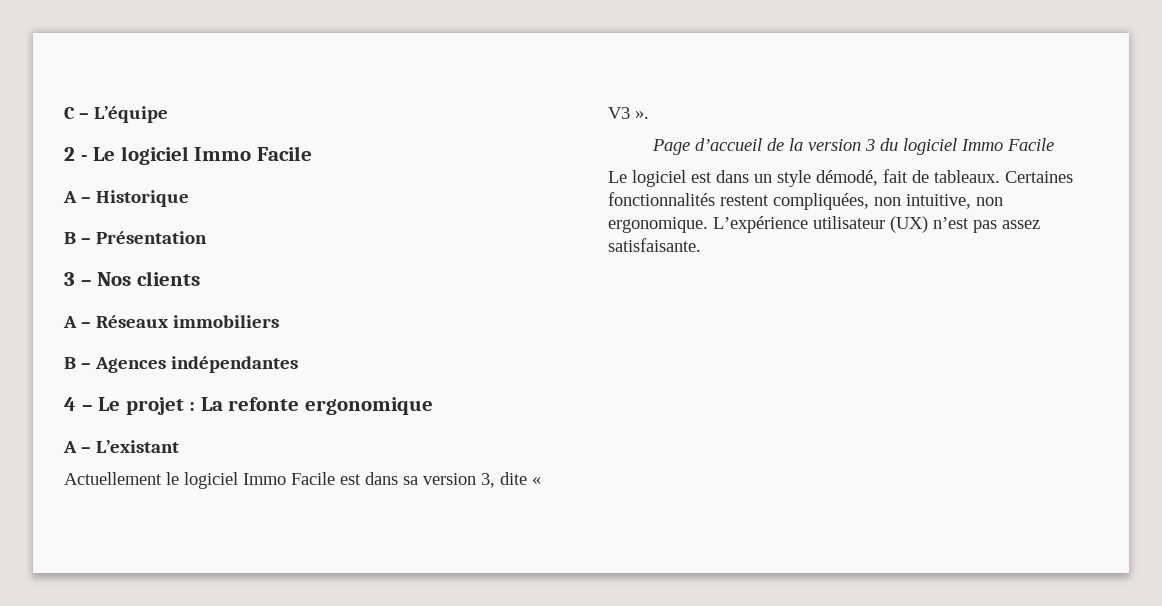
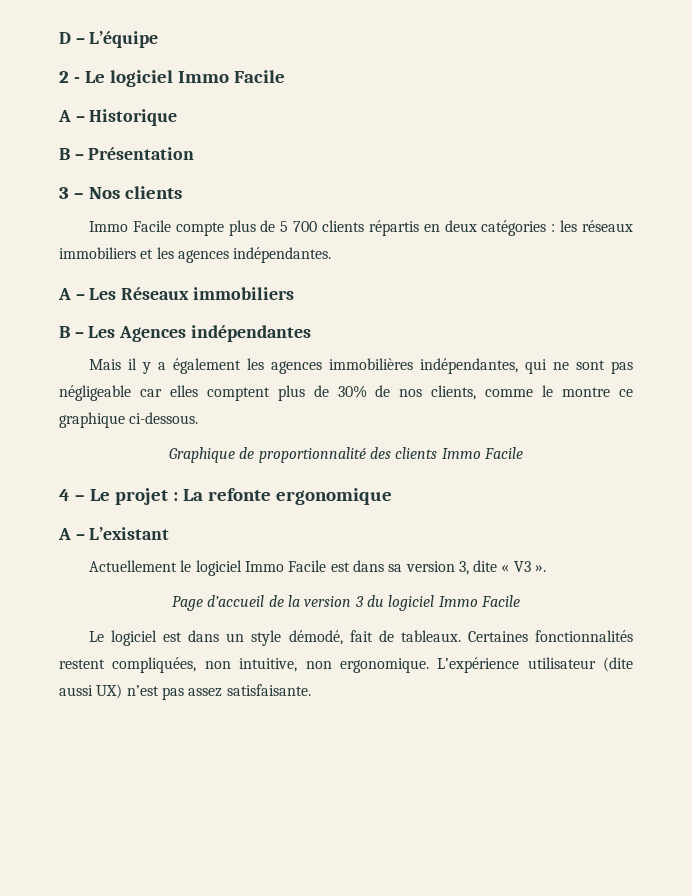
[64,107,75,119] C -> [59,32,71,44] D
[63,316,92,328] // A – -> [88,220,633,236] [59,247,332,263] [58,288,117,300] // Immo Facile compte plus de 5 700 clients répartis en deux catégories : les réseaux immobiliers et les agences indépendantes. // A – Les
(92, 366) none -> [88,326,116,338] Les
(299, 364) none -> [88,358,633,374] [59,385,633,401] [59,412,199,428] [169,447,523,463] // Mais il y a également les agences immobilières indépendantes, qui ne sont pas négligeable car elles comptent plus de 30% de nos clients, comme le montre ce graphique ci-dessous. // Graphique de proportionnalité des clients Immo Facile
[890,216,928,233] (UX) -> [603,657,633,672] [59,684,123,699] (dite aussi UX)

